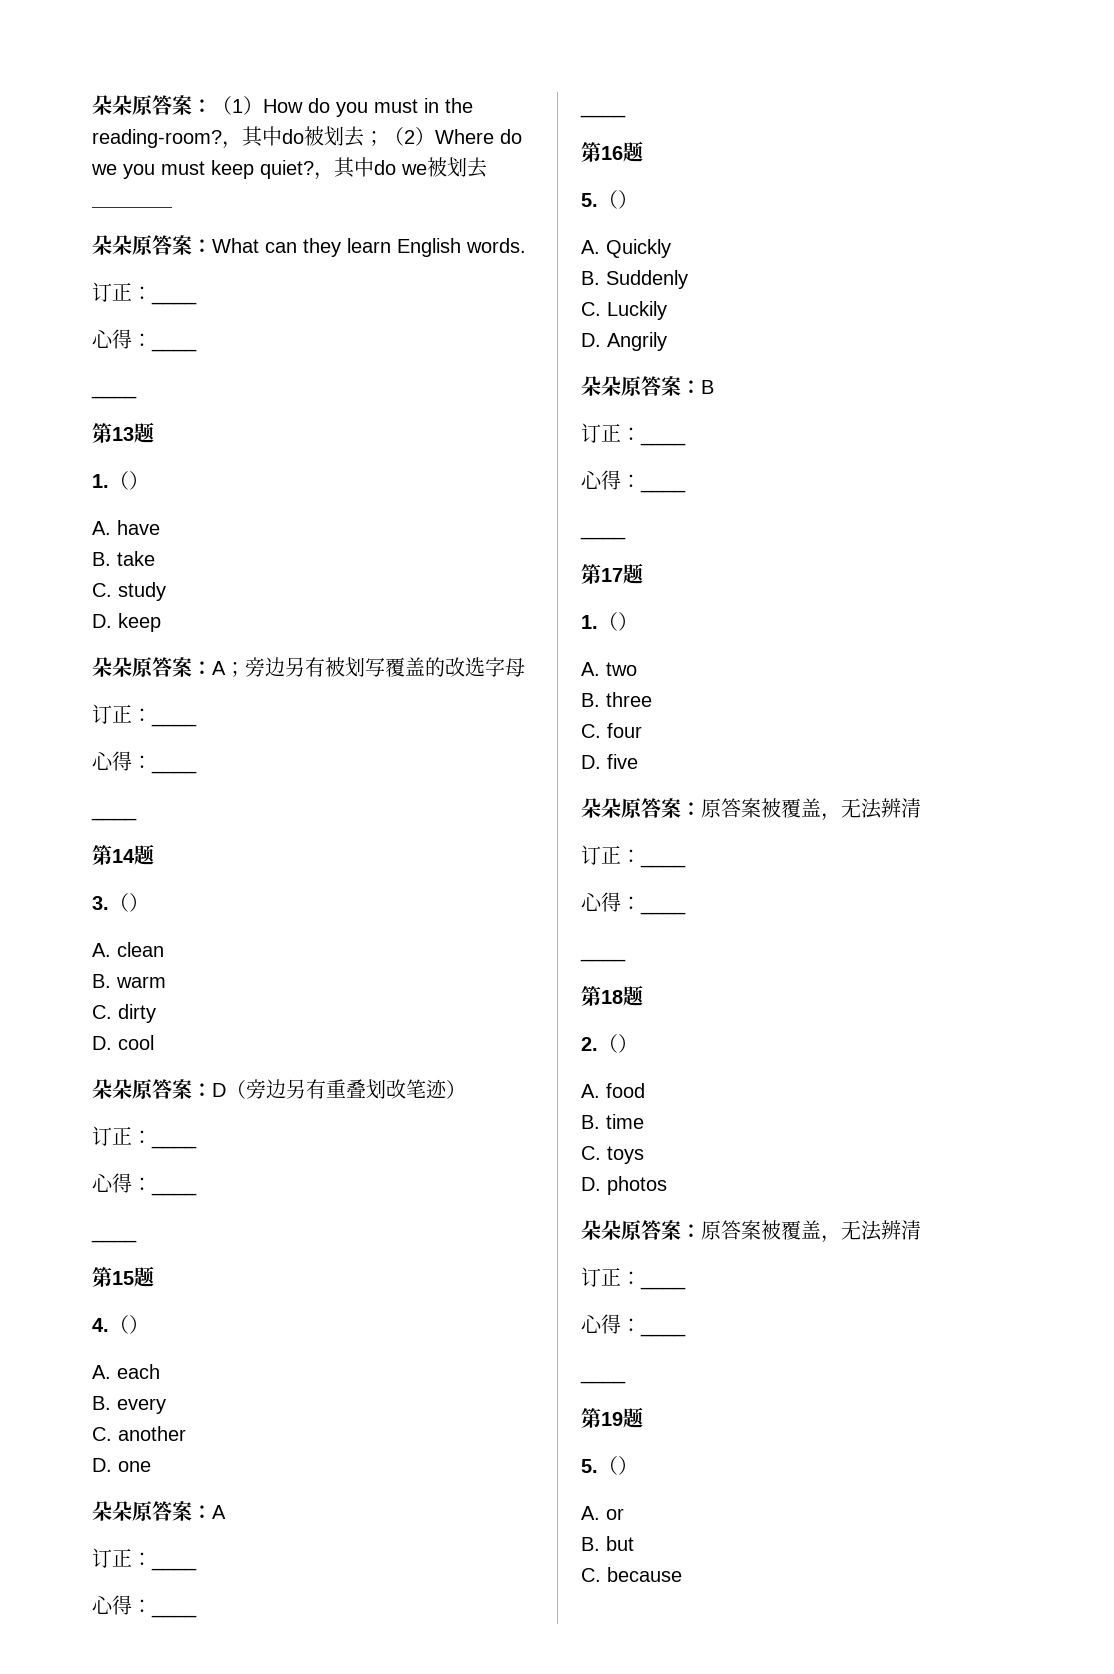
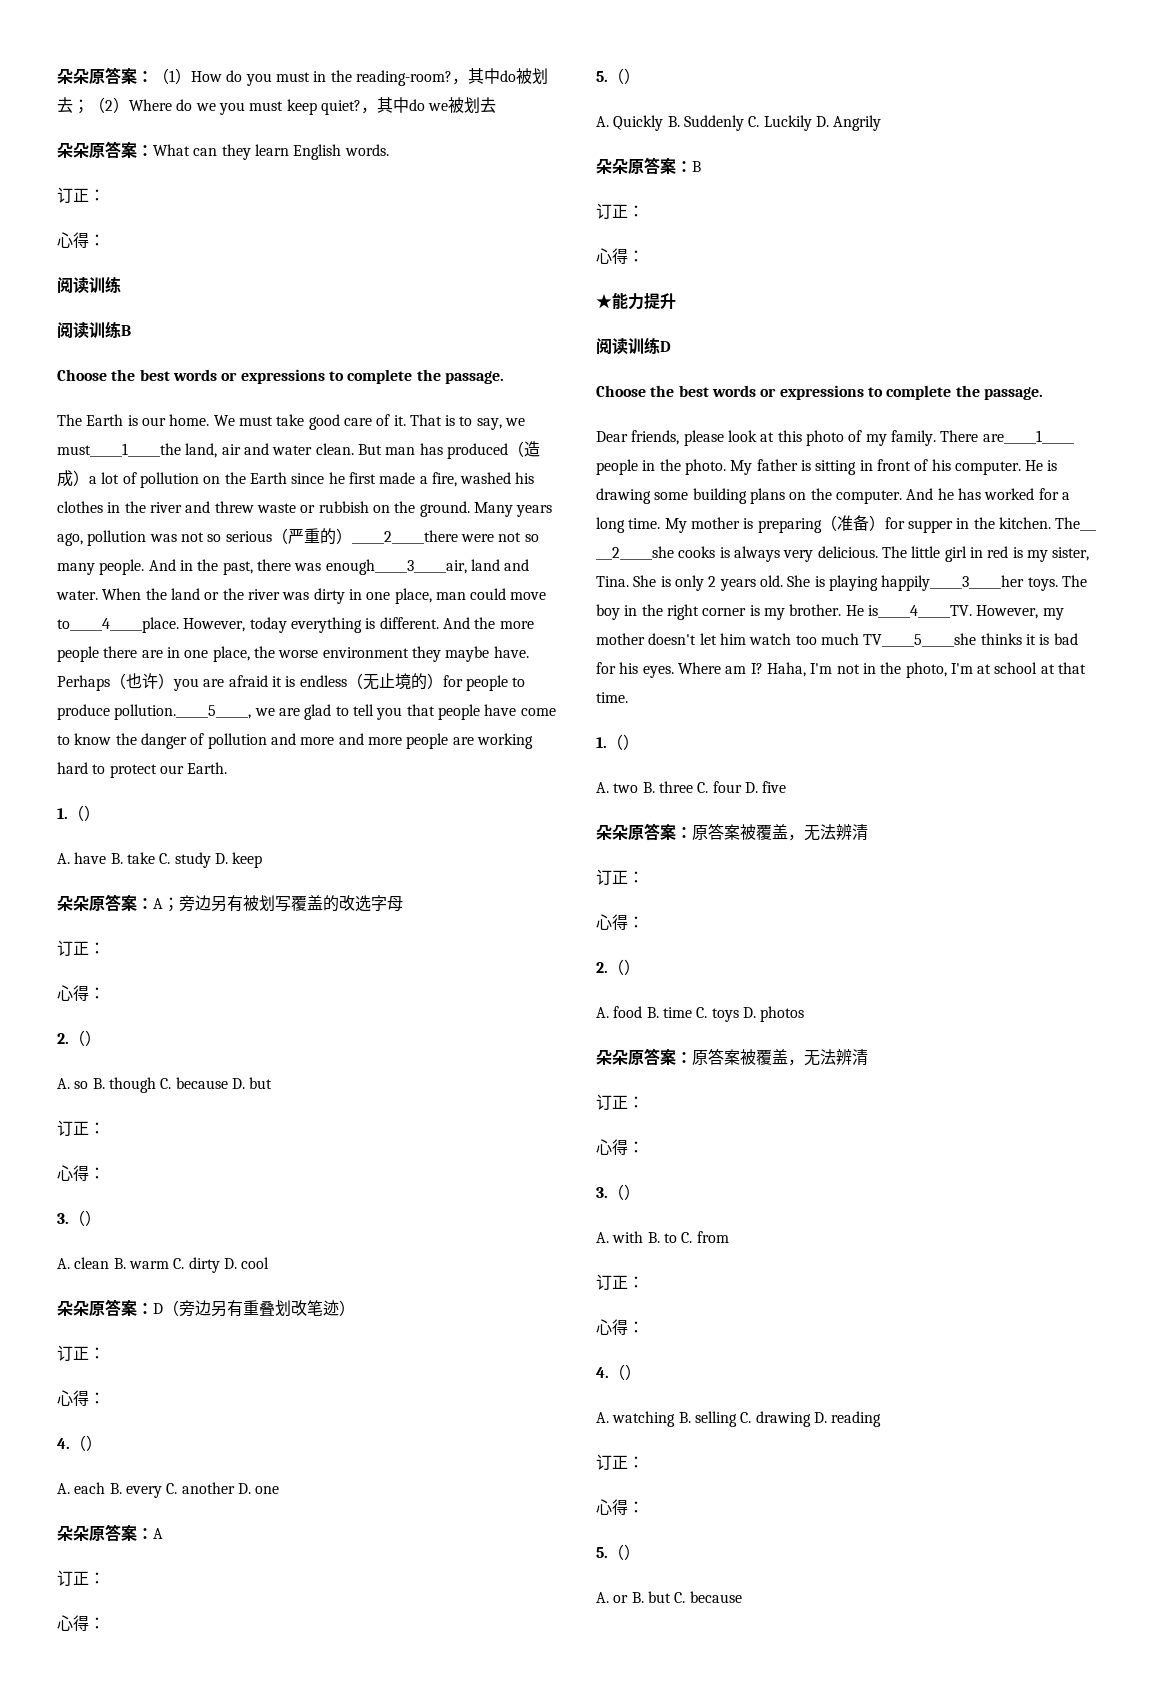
[92,206,172,208] // ＿＿＿＿ -> (497, 105) none
[151,300,197,305] [92,329,152,349] [151,347,197,352] [91,394,137,399] [92,422,154,443] ____ // 心得：____ // ____ // 第13题 -> [57,232,105,248] [57,276,121,294] [57,321,131,339] [57,369,504,384] [57,414,526,430] [57,445,91,455] [90,455,122,457] [122,443,128,455] [128,455,160,457] [160,441,540,459] [57,470,535,488] [57,501,553,517] [57,528,384,546] [383,531,392,542] [391,542,424,544] [423,530,539,542] [57,559,407,575] [406,560,414,571] [413,559,530,574] [56,588,547,604] [57,619,70,629] [70,629,102,631] [102,618,110,629] [110,617,534,633] [57,646,529,662] [57,673,526,691] [57,704,209,720] [208,705,217,716] [216,704,556,720] [57,733,533,749] [57,762,228,778] // 心得： // 阅读训练 // 阅读训练B // Choose the best words or expressions to complete the passage. // The Earth is our home. We must take good care of it. That is to say, we must＿＿1＿＿the land, air and water clean. But man has produced（造成）a lot of pollution on the Earth since he first made a fire, washed his clothes in the river and threw waste or rubbish on the ground. Many years ago, pollution was not so serious（严重的）＿＿2＿＿there were not so many people. And in the past, there was enough＿＿3＿＿air, land and water. When the land or the river was dirty in one place, man could move to＿＿4＿＿place. However, today everything is different. And the more people there are in one place, the worse environment they maybe have. Perhaps（也许）you are afraid it is endless（无止境的）for people to produce pollution.＿＿5＿＿, we are glad to tell you that people have come to know the danger of pollution and more and more people are working hard to protect our Earth.
(160, 527) // -> (107, 858) none
(155, 558) // -> (155, 858) none
(166, 591) // -> (211, 860) none
[151,722,197,727] [92,751,152,771] [151,769,197,774] [91,816,137,821] [92,844,154,865] ____ // 心得：____ // ____ // 第14题 -> [57,985,105,1001] [57,1030,101,1046] [57,1077,273,1093] [57,1120,105,1136] [57,1165,105,1181] // 心得： // 2.（） // A. so B. though C. because D. but // 订正： // 心得：
(164, 949) // -> (110, 1263) none
(166, 982) // -> (169, 1265) none
(156, 1013) // -> (220, 1265) none
[151,1144,197,1149] [92,1173,152,1193] [151,1191,197,1196] [91,1238,137,1243] [92,1266,154,1287] ____ // 心得：____ // ____ // 第15题 -> [57,1390,105,1406] // 心得：
(160, 1371) // -> (106, 1488) none
(166, 1406) // -> (162, 1492) none
(186, 1433) // -> (235, 1488) none
[151,1566,197,1571] [92,1595,152,1615] [151,1613,197,1618] [580,113,626,118] [581,141,643,162] ____ // 心得：____ // ____ // 第16题 -> [57,1615,105,1631] // 心得：
(671, 248) // -> (664, 123) none
(688, 279) // -> (744, 123) none
(667, 310) // -> (812, 123) none
[640,441,686,446] [581,470,641,490] [640,488,686,493] [580,535,626,540] [581,563,643,584] ____ // 心得：____ // ____ // 第17题 -> [596,248,644,264] [596,292,676,310] [596,337,671,355] [596,385,1043,400] [596,430,1004,446] [1003,442,1036,444] [1035,430,1042,442] [1041,442,1074,444] [596,459,1058,475] [596,488,1070,504] [596,515,1081,533] [1080,529,1097,531] [596,558,612,560] [612,547,620,558] [620,558,652,560] [652,546,1090,562] [596,575,963,591] [962,576,970,587] [969,587,1002,589] [1001,575,1087,591] [596,604,878,620] [877,616,910,618] [909,605,918,616] [917,616,950,618] [949,605,1064,620] [596,633,883,645] [882,645,915,647] [914,634,923,645] [922,645,955,647] [954,633,1078,645] [596,662,1087,678] [596,692,628,703] // 心得： // ★能力提升 // 阅读训练D // Choose the best words or expressions to complete the passage. // Dear friends, please look at this photo of my family. There are＿＿1＿＿people in the photo. My father is sitting in front of his computer. He is drawing some building plans on the computer. And he has worked for a long time. My mother is preparing（准备）for supper in the kitchen. The＿＿2＿＿she cooks is always very delicious. The little girl in red is my sister, Tina. She is only 2 years old. She is playing happily＿＿3＿＿her toys. The boy in the right corner is my brother. He is＿＿4＿＿TV. However, my mother doesn't let him watch too much TV＿＿5＿＿she thinks it is bad for his eyes. Where am I? Haha, I'm not in the photo, I'm at school at that time.
(637, 669) // -> (639, 788) none
(652, 699) // -> (693, 787) none
(642, 730) // -> (742, 787) none
[640,863,686,868] [581,892,641,912] [640,910,686,915] [580,957,626,962] [581,985,643,1006] ____ // 心得：____ // ____ // 第18题 -> [596,914,644,930] // 心得：
(645, 1090) // -> (643, 1012) none
(644, 1121) // -> (692, 1012) none
(644, 1155) // -> (739, 1015) none
[640,1285,686,1290] [581,1314,641,1334] [640,1332,686,1337] [580,1379,626,1384] [581,1407,643,1428] ____ // 心得：____ // ____ // 第19题 -> [596,1139,644,1155] [596,1184,640,1200] [596,1231,729,1243] [596,1274,644,1290] [596,1319,644,1335] [596,1364,641,1380] [596,1411,882,1427] [596,1454,644,1470] [596,1499,644,1515] // 心得： // 3.（） // A. with B. to C. from // 订正： // 心得： // 4.（） // A. watching B. selling C. drawing D. reading // 订正： // 心得：
(624, 1514) // -> (629, 1599) none
(634, 1543) // -> (671, 1597) none

